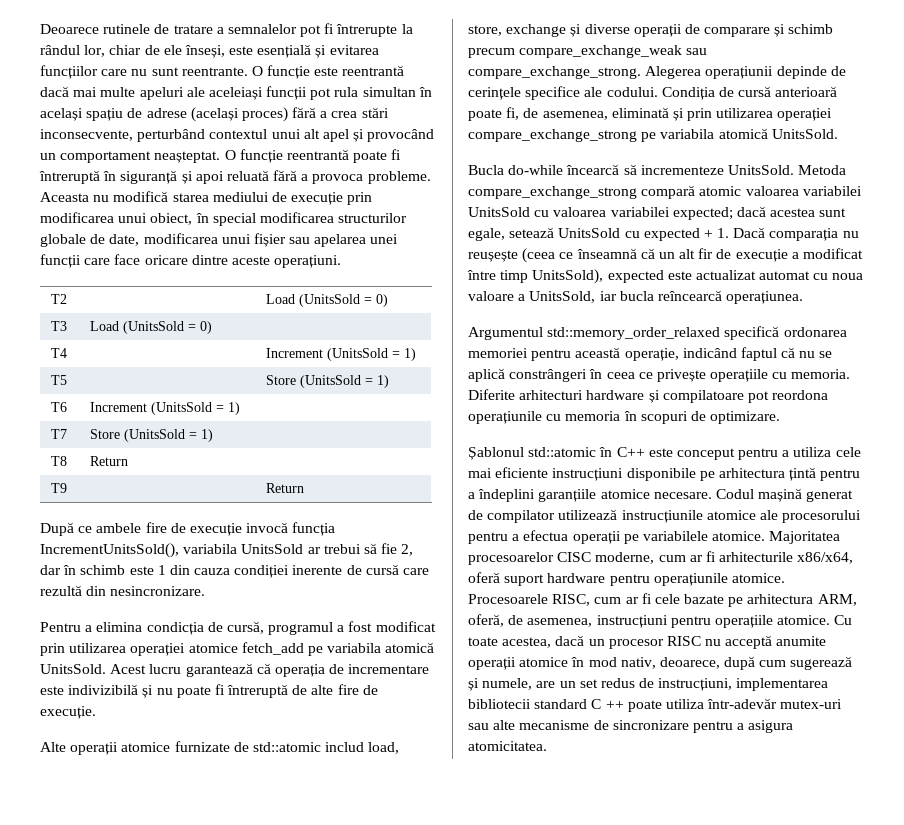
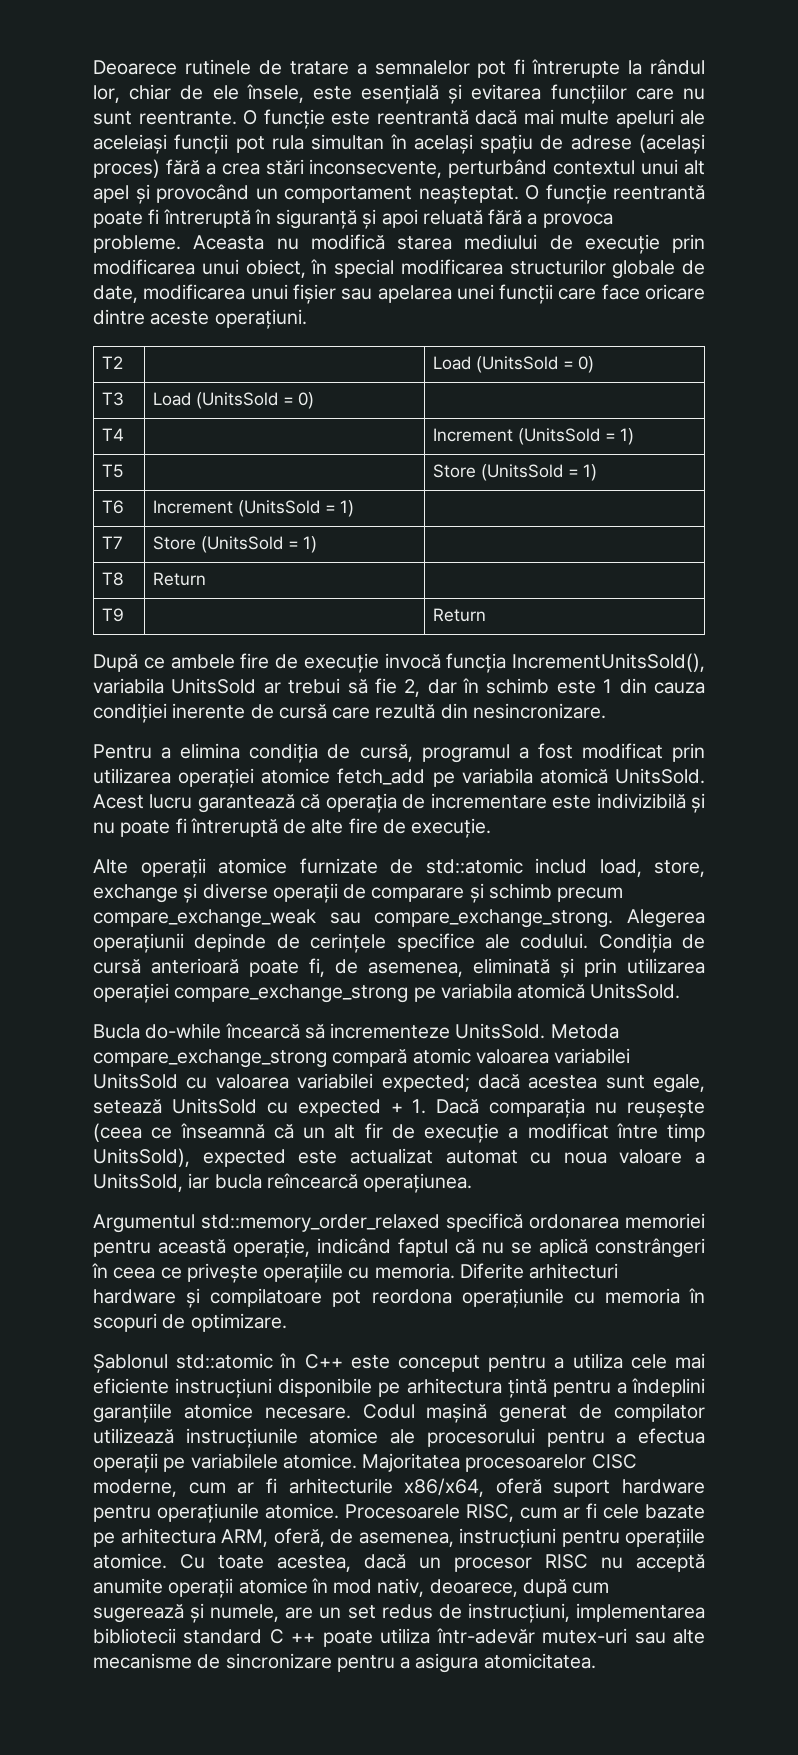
[184,45,225,58] înseși, -> [246,84,304,103] însele,
[146,622,204,635] condicția -> [249,743,319,763] condiția

